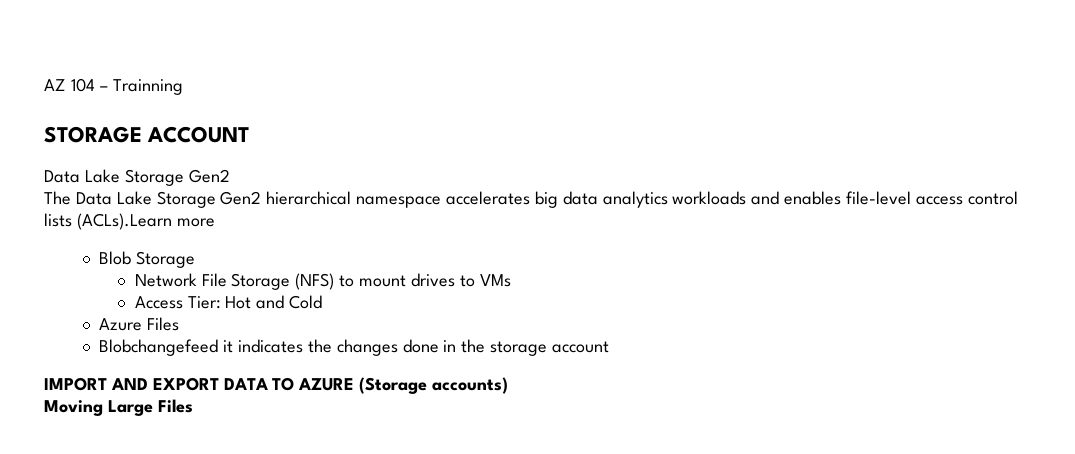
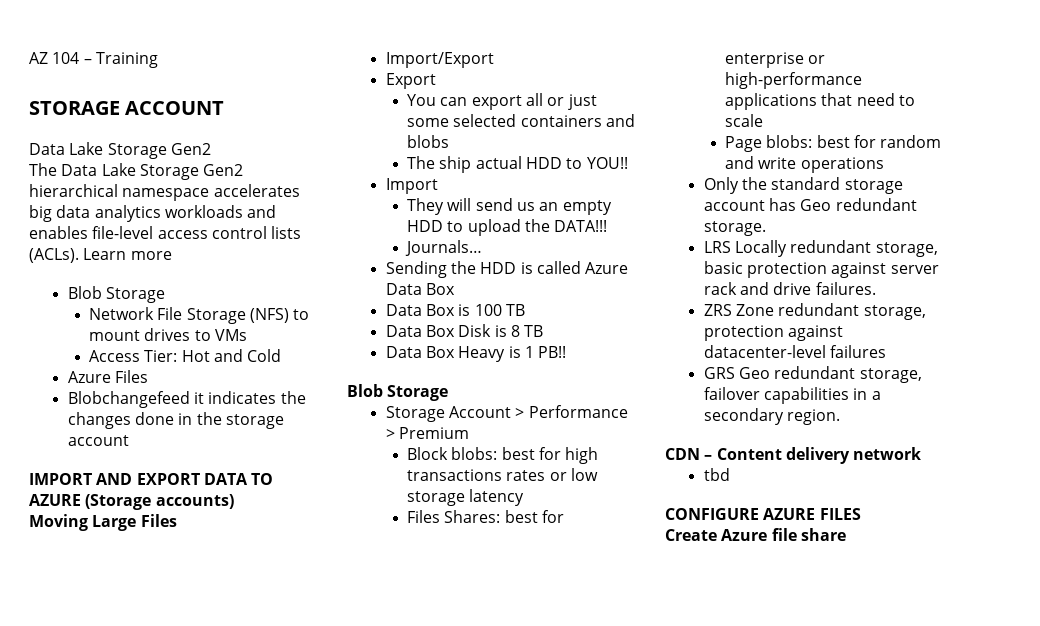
[112,79,183,95] Trainning -> [95,52,158,68] Training
[76,213,172,230] (ACLs).Learn -> [29,248,127,263] (ACLs). Learn
(193, 406) none -> [385,52,494,68] [385,73,436,89] [407,93,597,110] [407,114,635,127] [407,135,450,148] [407,156,628,173] [385,178,438,194] [407,198,612,215] [407,219,608,236] [405,240,483,256] [385,261,629,278] [385,283,456,295] [385,304,526,316] [385,324,544,337] [385,346,567,362] [347,384,449,401] [385,405,628,422] [385,427,470,439] [407,447,599,464] [407,468,598,481] [407,489,525,506] [407,510,564,523] [725,52,826,68] [725,72,863,89] [725,93,915,110] [725,114,764,127] [725,135,942,152] [725,156,884,173] [703,177,903,194] [703,198,917,211] [703,221,766,236] [703,240,938,257] [703,261,939,278] [703,282,876,295] [703,303,926,320] [703,325,844,341] [703,345,887,358] [703,366,922,383] [703,387,881,404] [703,408,841,425] [665,447,922,464] [703,468,730,481] [665,508,861,520] [665,528,846,541] // Import/Export // Export // You can export all or just some selected containers and blobs // The ship actual HDD to YOU!! // Import // They will send us an empty HDD to upload the DATA!!! // Journals… // Sending the HDD is called Azure Data Box // Data Box is 100 TB // Data Box Disk is 8 TB // Data Box Heavy is 1 PB!! // Blob Storage // Storage Account > Performance > Premium // Block blobs: best for high transactions rates or low storage latency // Files Shares: best for enterprise or high-performance applications that need to scale // Page blobs: best for random and write operations // Only the standard storage account has Geo redundant storage. // LRS Locally redundant storage, basic protection against server rack and drive failures. // ZRS Zone redundant storage, protection against datacenter-level failures // GRS Geo redundant storage, failover capabilities in a secondary region. // CDN – Content delivery network // tbd // CONFIGURE AZURE FILES // Create Azure file share

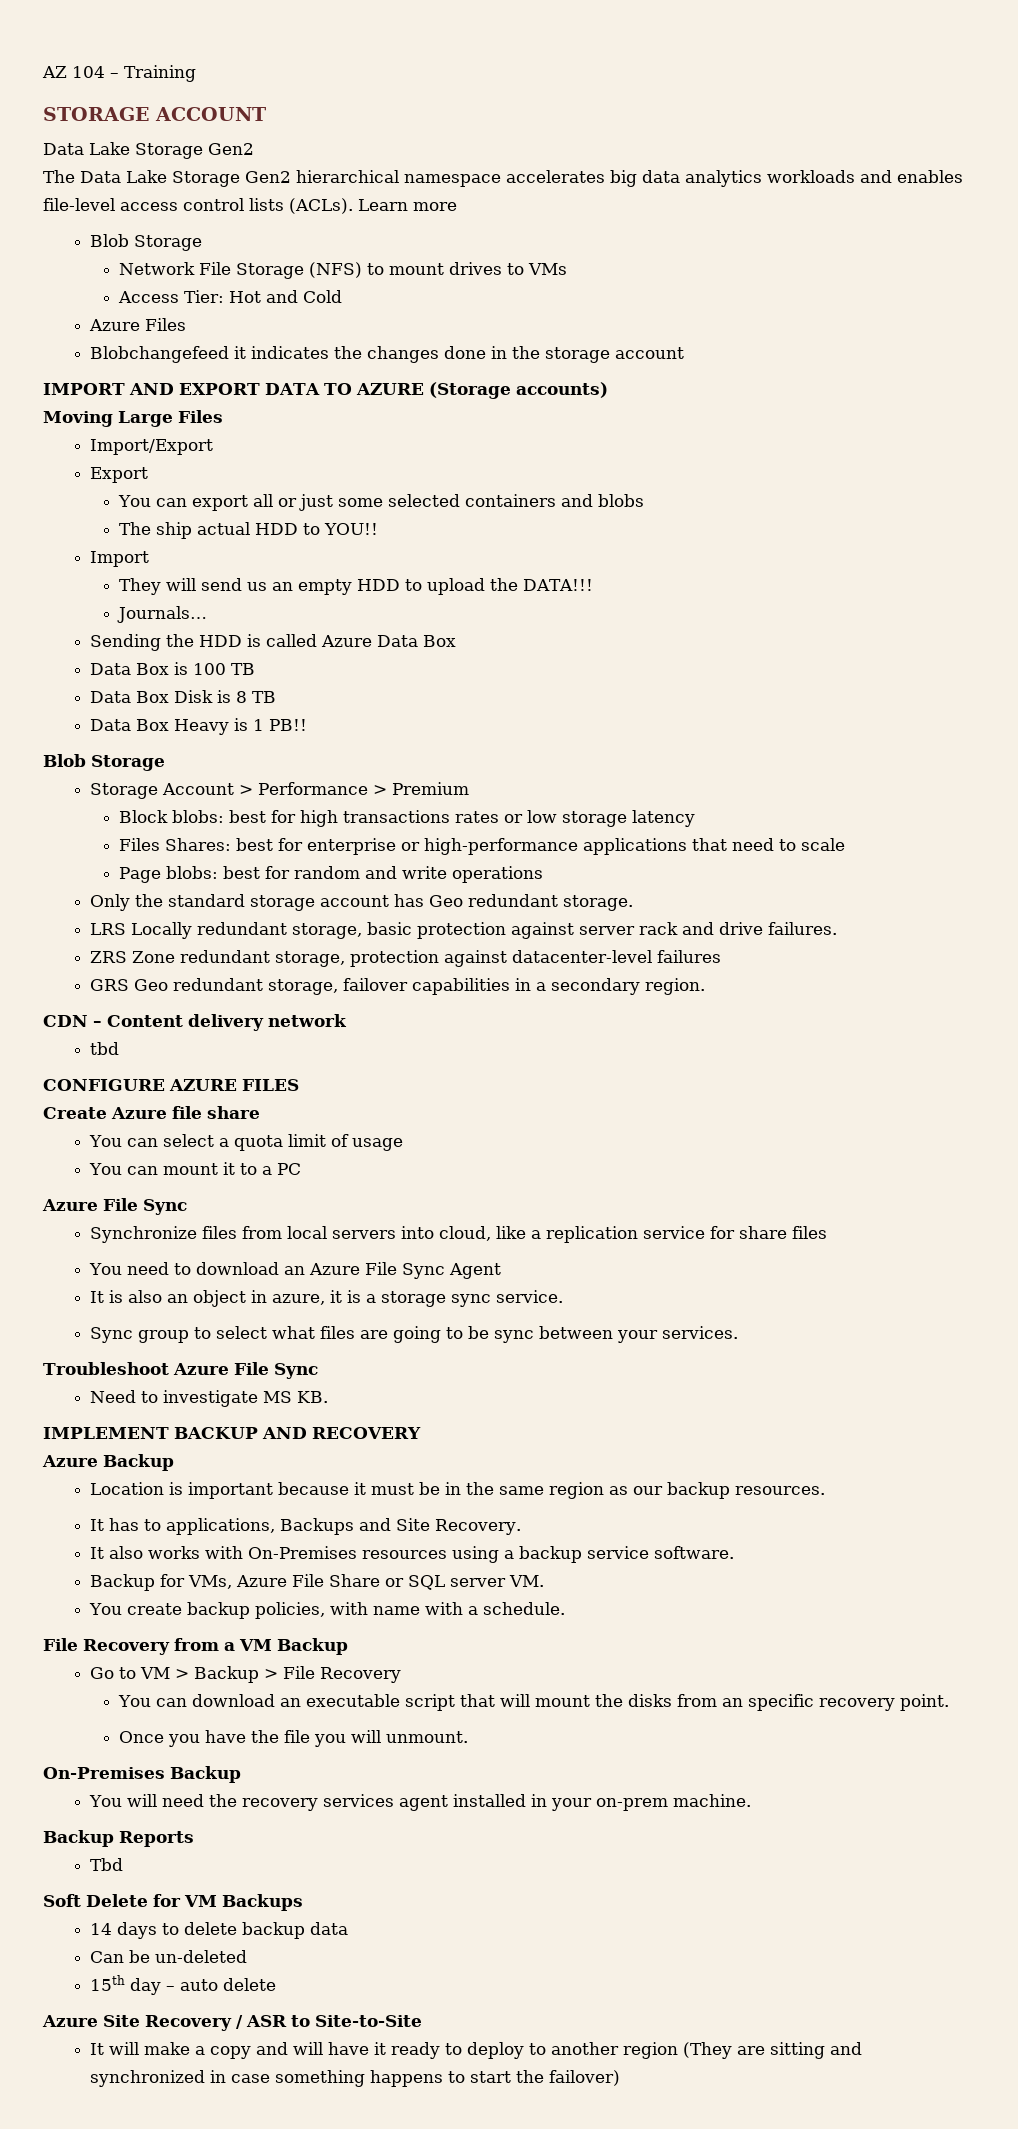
(846, 534) none -> [89,1134,404,1151] [89,1162,302,1175] [42,1198,187,1215] [90,1226,828,1243] [89,1262,502,1279] [90,1290,564,1307] [90,1326,739,1343] [43,1362,318,1379] [90,1390,329,1407] [43,1427,421,1439] [42,1454,174,1471] [90,1482,826,1499] [90,1518,522,1535] [90,1546,735,1563] [90,1574,545,1591] [89,1602,566,1619] [43,1638,348,1655] [90,1666,402,1683] [118,1694,950,1711] [119,1730,469,1747] [43,1766,241,1783] [89,1794,752,1811] [43,1830,194,1847] [90,1858,124,1871] [43,1894,303,1911] [90,1922,349,1939] [90,1950,248,1963] [90,1975,277,1995] [42,2015,422,2031] [90,2042,863,2059] [90,2070,621,2087] // You can select a quota limit of usage // You can mount it to a PC // Azure File Sync // Synchronize files from local servers into cloud, like a replication service for share files // You need to download an Azure File Sync Agent // It is also an object in azure, it is a storage sync service. // Sync group to select what files are going to be sync between your services. // Troubleshoot Azure File Sync // Need to investigate MS KB. // IMPLEMENT BACKUP AND RECOVERY // Azure Backup // Location is important because it must be in the same region as our backup resources. // It has to applications, Backups and Site Recovery. // It also works with On-Premises resources using a backup service software. // Backup for VMs, Azure File Share or SQL server VM. // You create backup policies, with name with a schedule. // File Recovery from a VM Backup // Go to VM > Backup > File Recovery // You can download an executable script that will mount the disks from an specific recovery point. // Once you have the file you will unmount. // On-Premises Backup // You will need the recovery services agent installed in your on-prem machine. // Backup Reports // Tbd // Soft Delete for VM Backups // 14 days to delete backup data // Can be un-deleted // 15th day – auto delete // Azure Site Recovery / ASR to Site-to-Site // It will make a copy and will have it ready to deploy to another region (They are sitting and synchronized in case something happens to start the failover)

